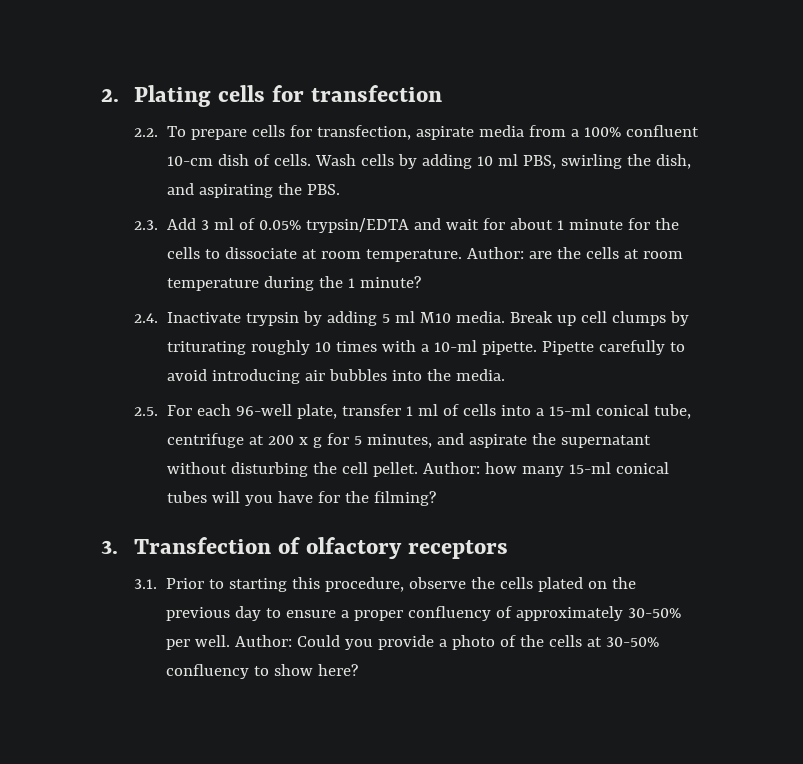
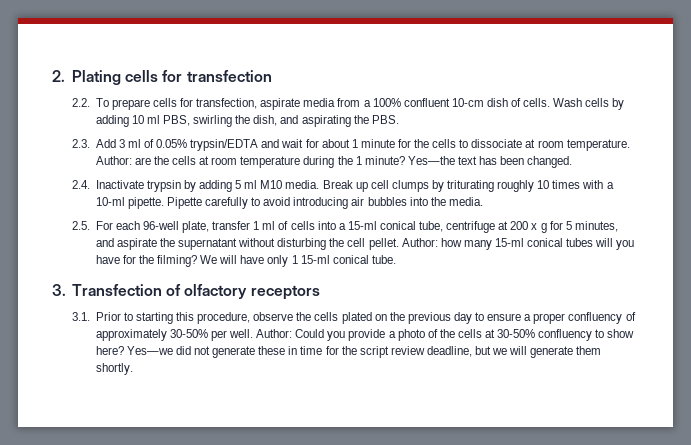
(421, 282) none -> [407,156,573,168] Yes—the text has been changed.
(436, 498) none -> [200,255,396,267] We will have only 1 15-ml conical tube.
(359, 670) none -> [126,346,602,358] [95,363,133,375] Yes—we did not generate these in time for the script review deadline, but we will generate them shortly.

